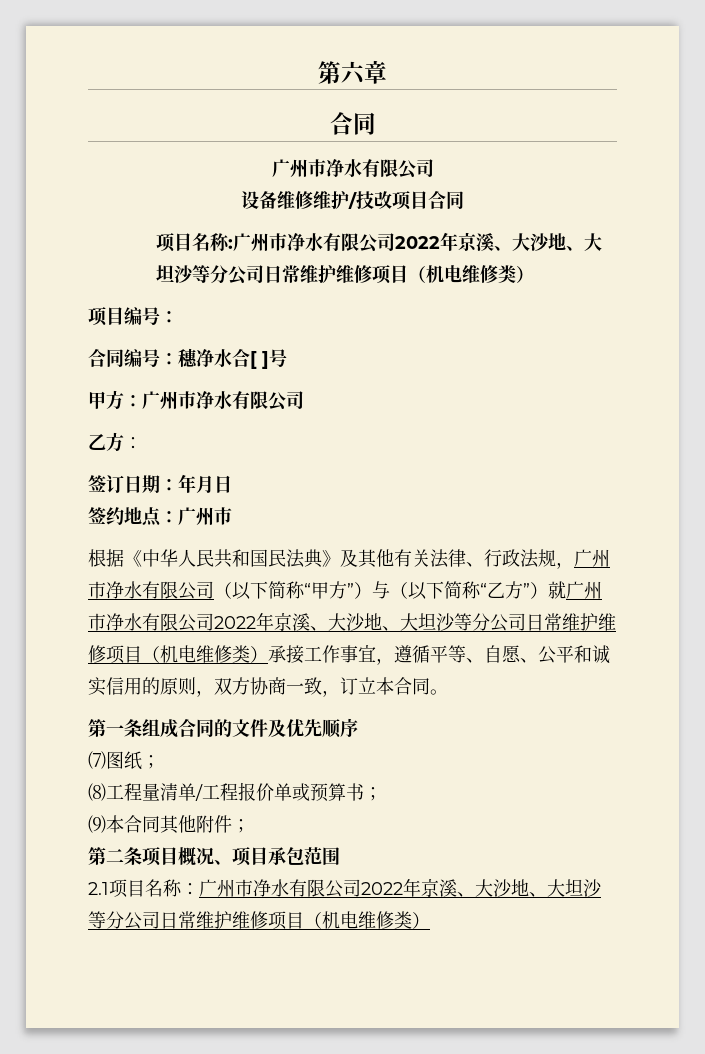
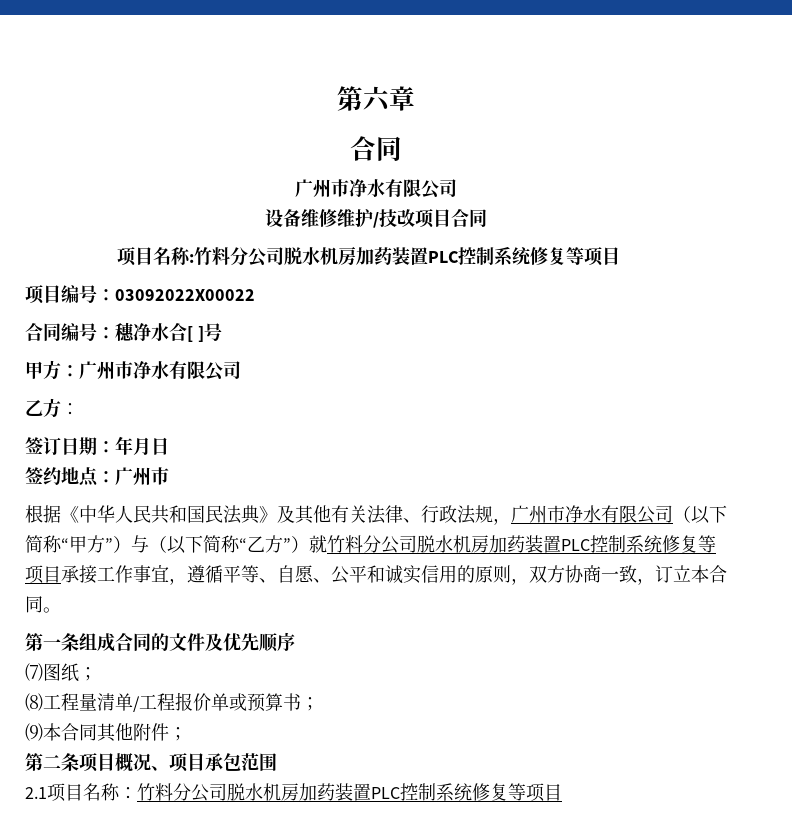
[232,232,602,253] [155,264,534,285] 广州市净水有限公司2022年京溪、大沙地、大坦沙等分公司日常维护维修项目（机电维修类） -> [194,246,621,267] 竹料分公司脱水机房加药装置PLC控制系统修复等项目
(178, 317) none -> [115,289,255,301] 03092022X00022
[566,581,602,599] [88,612,616,632] [88,645,268,664] 广州市净水有限公司2022年京溪、大沙地、大坦沙等分公司日常维护维修项目（机电维修类） -> [327,535,716,554] [25,565,61,584] 竹料分公司脱水机房加药装置PLC控制系统修复等项目
[199,878,602,898] [88,911,430,930] 广州市净水有限公司2022年京溪、大沙地、大坦沙等分公司日常维护维修项目（机电维修类） -> [137,783,562,802] 竹料分公司脱水机房加药装置PLC控制系统修复等项目

